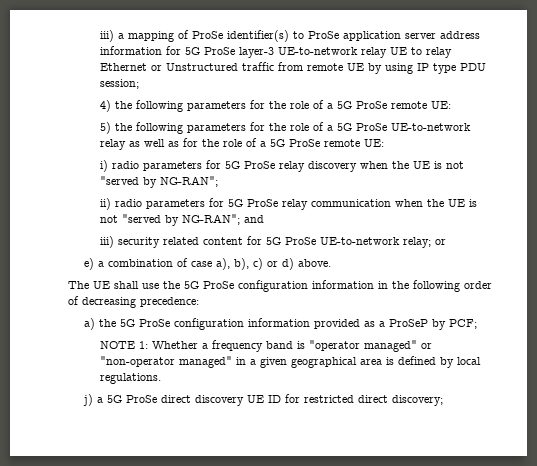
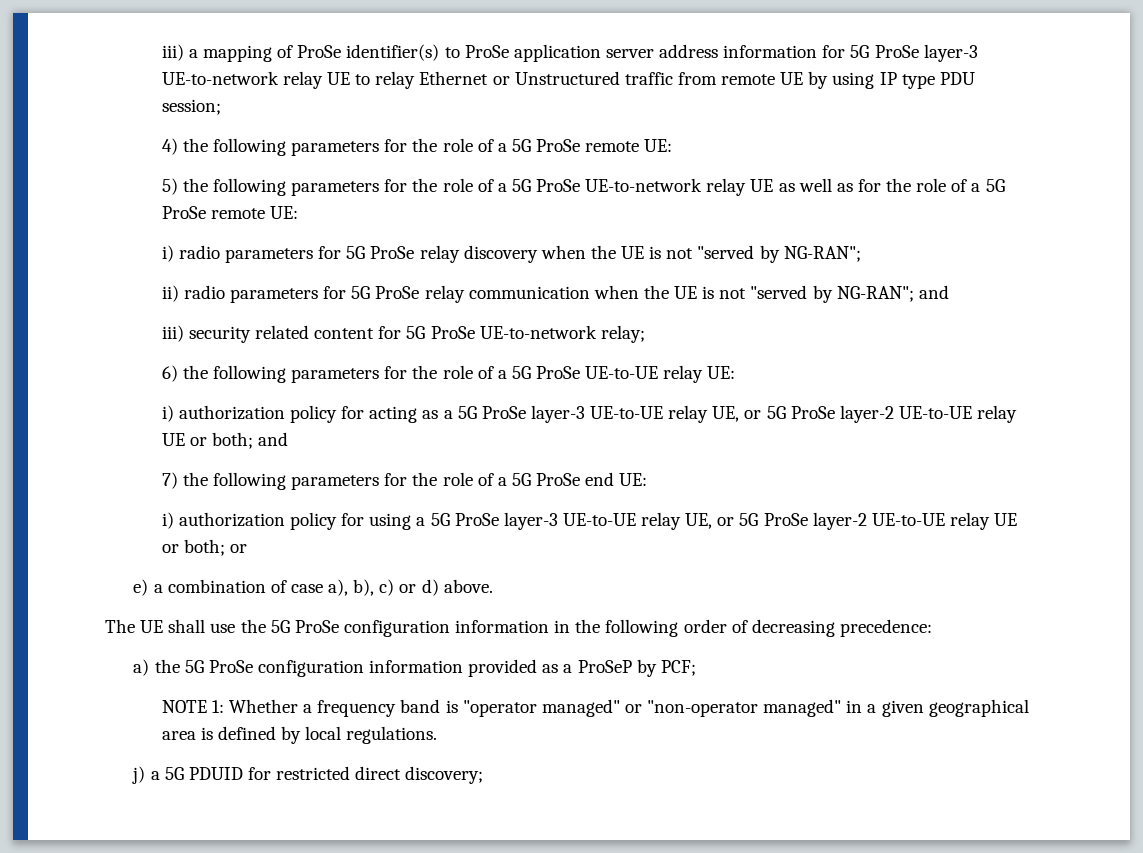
(126, 144) none -> [750,179,774,192] UE
(431, 242) none -> [161,365,736,383] [161,405,1018,423] [161,432,289,449] [161,472,648,490] [161,512,1018,530] [161,539,225,556] // 6) the following parameters for the role of a 5G ProSe UE-to-UE relay UE: // i) authorization policy for acting as a 5G ProSe layer-3 UE-to-UE relay UE, or 5G ProSe layer-2 UE-to-UE relay UE or both; and // 7) the following parameters for the role of a 5G ProSe end UE: // i) authorization policy for using a 5G ProSe layer-3 UE-to-UE relay UE, or 5G ProSe layer-2 UE-to-UE relay UE or both;
[125,395,281,406] ProSe direct discovery UE ID -> [188,767,243,780] PDUID

